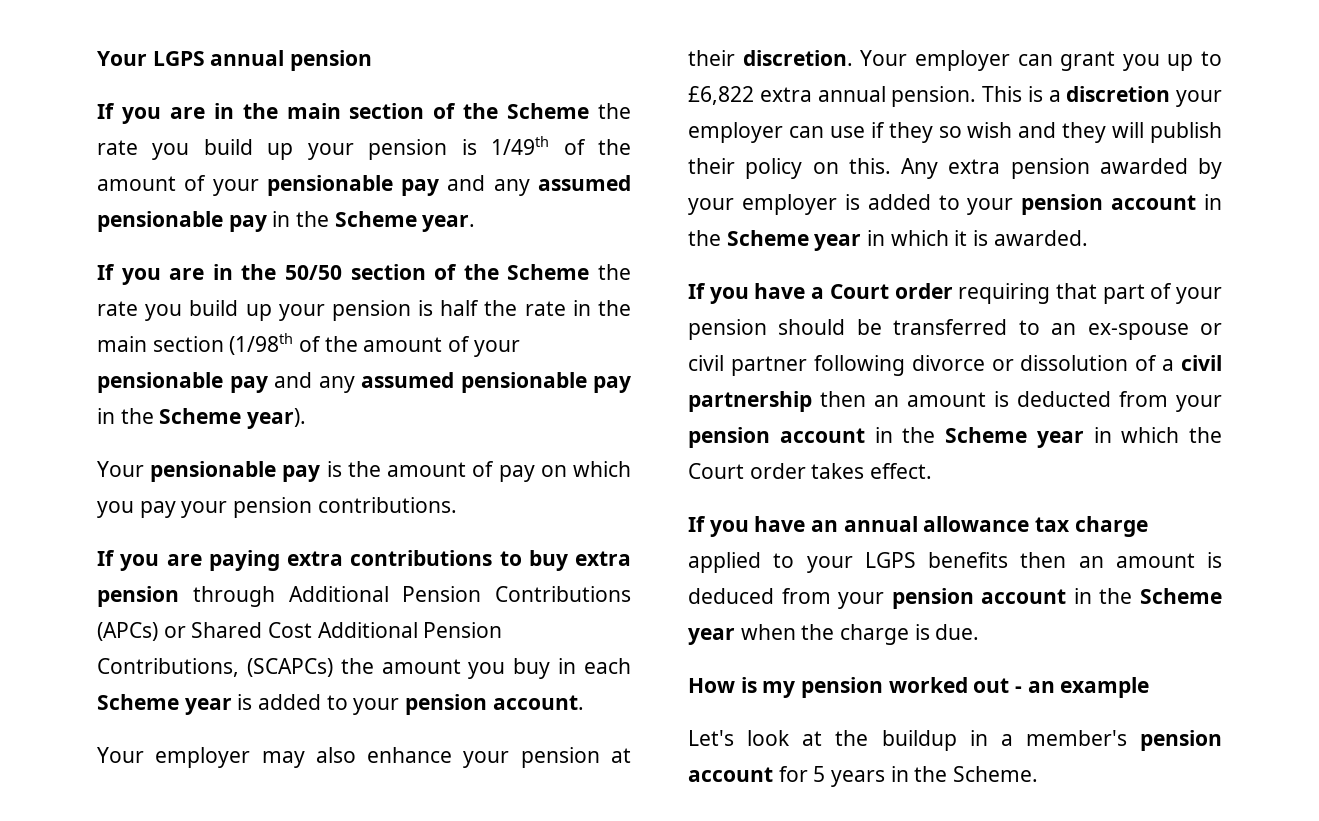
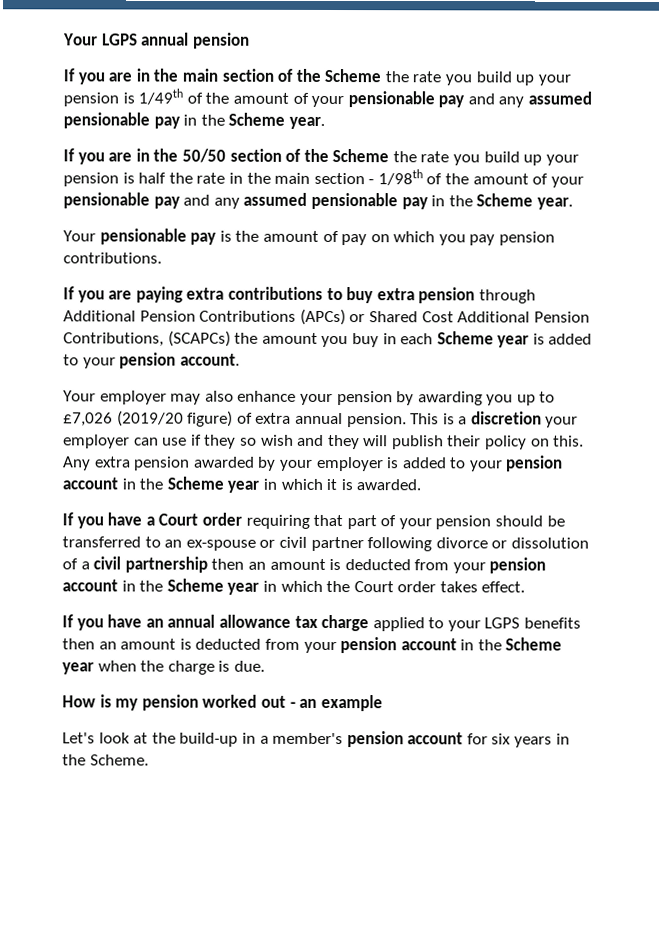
[229,333,294,355] (1/98th -> [368,169,423,186] - 1/98th
[247,408,307,429] year). -> [536,197,573,210] year.
[181,501,228,518] your -> (496, 240) none
[611,748,631,763] [688,50,1222,71] [688,86,754,105] at their discretion. Your employer can grant you up to £6,822 -> [396,391,556,406] [63,410,253,427] by awarding you up to £7,026 (2019/20 figure) of
[688,588,774,604] deduced -> [195,638,262,650] deducted
[881,730,957,751] buildup -> [179,732,239,747] build-up
[813,766,826,782] 5 -> [491,733,512,745] six

